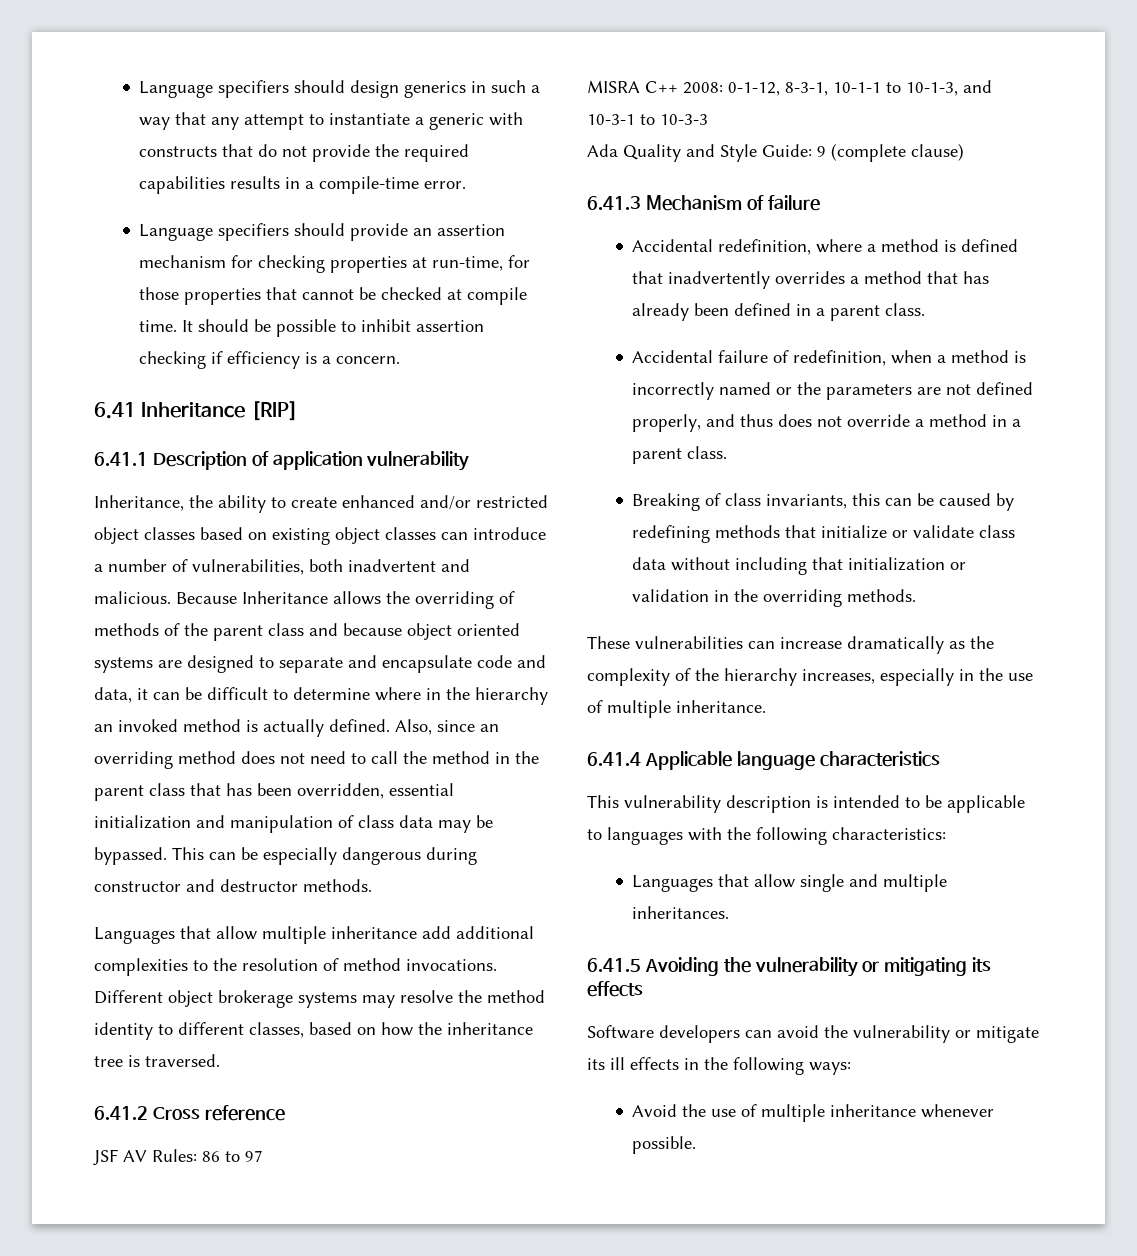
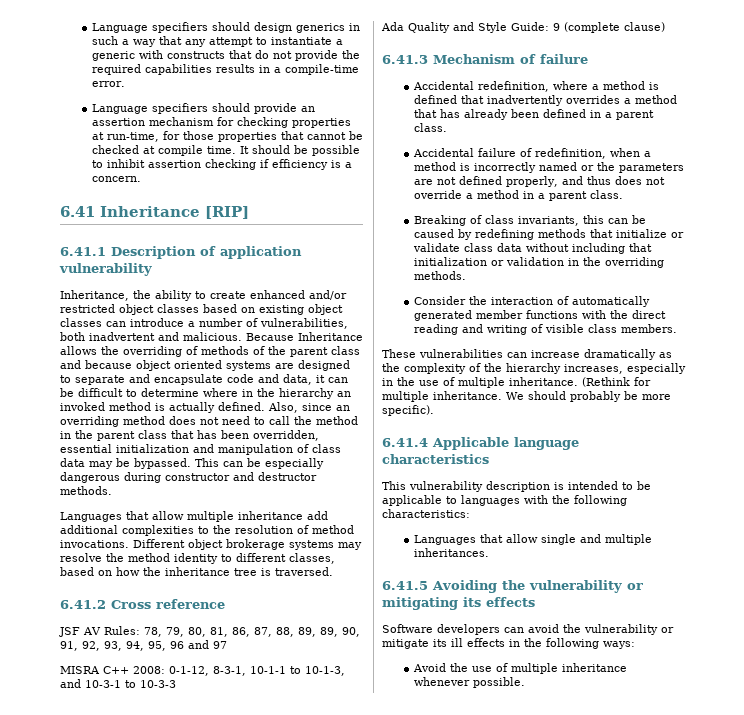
[202,1151,240,1162] 86 to -> [144,627,360,637] [60,640,209,651] 78, 79, 80, 81, 86, 87, 88, 89, 89, 90, 91, 92, 93, 94, 95, 96 and
(917, 595) none -> [413,296,650,307] [413,310,666,321] [413,324,677,335] // Consider the interaction of automatically generated member functions with the direct reading and writing of visible class members.
(766, 706) none -> [582,377,651,387] [382,391,671,402] [382,405,434,416] (Rethink for multiple inheritance. We should probably be more specific).

